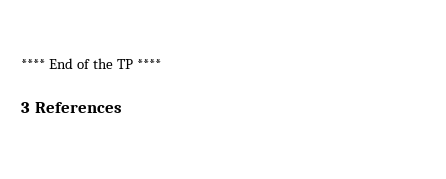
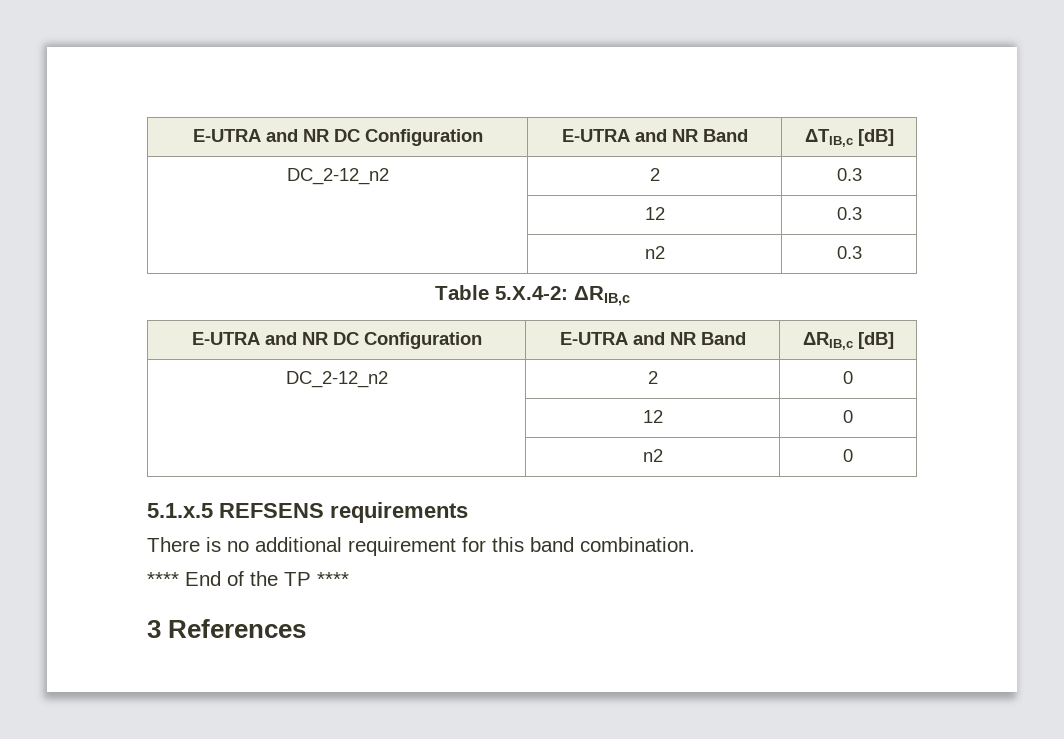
(21, 64) none -> [192,129,483,146] [561,129,748,142] [804,129,894,147] [286,168,389,185] [649,168,660,181] [836,168,862,181] [644,207,665,220] [836,207,862,220] [644,246,665,259] [836,246,862,259] [434,285,630,306] [191,332,482,349] [559,332,746,345] [802,332,894,350] [285,371,388,388] [647,371,658,384] [843,371,853,384] [642,410,663,423] [843,410,853,423] [642,449,663,462] [843,449,853,462] [147,502,468,523] [147,537,695,556] E-UTRA and NR DC Configuration | E-UTRA and NR Band | ΔTIB,c [dB] // DC_2-12_n2 | 2 | 0.3 // | 12 | 0.3 // | n2 | 0.3 // Table 5.X.4-2: ΔRIB,c // E-UTRA and NR DC Configuration | E-UTRA and NR Band | ΔRIB,c [dB] // DC_2-12_n2 | 2 | 0 // | 12 | 0 // | n2 | 0 // 5.1.x.5 REFSENS requirements // There is no additional requirement for this band combination. //

